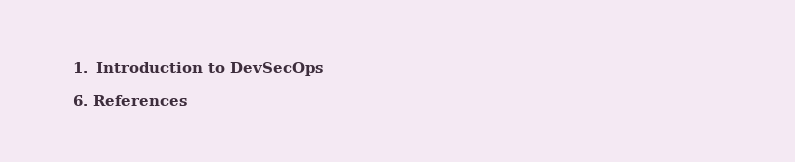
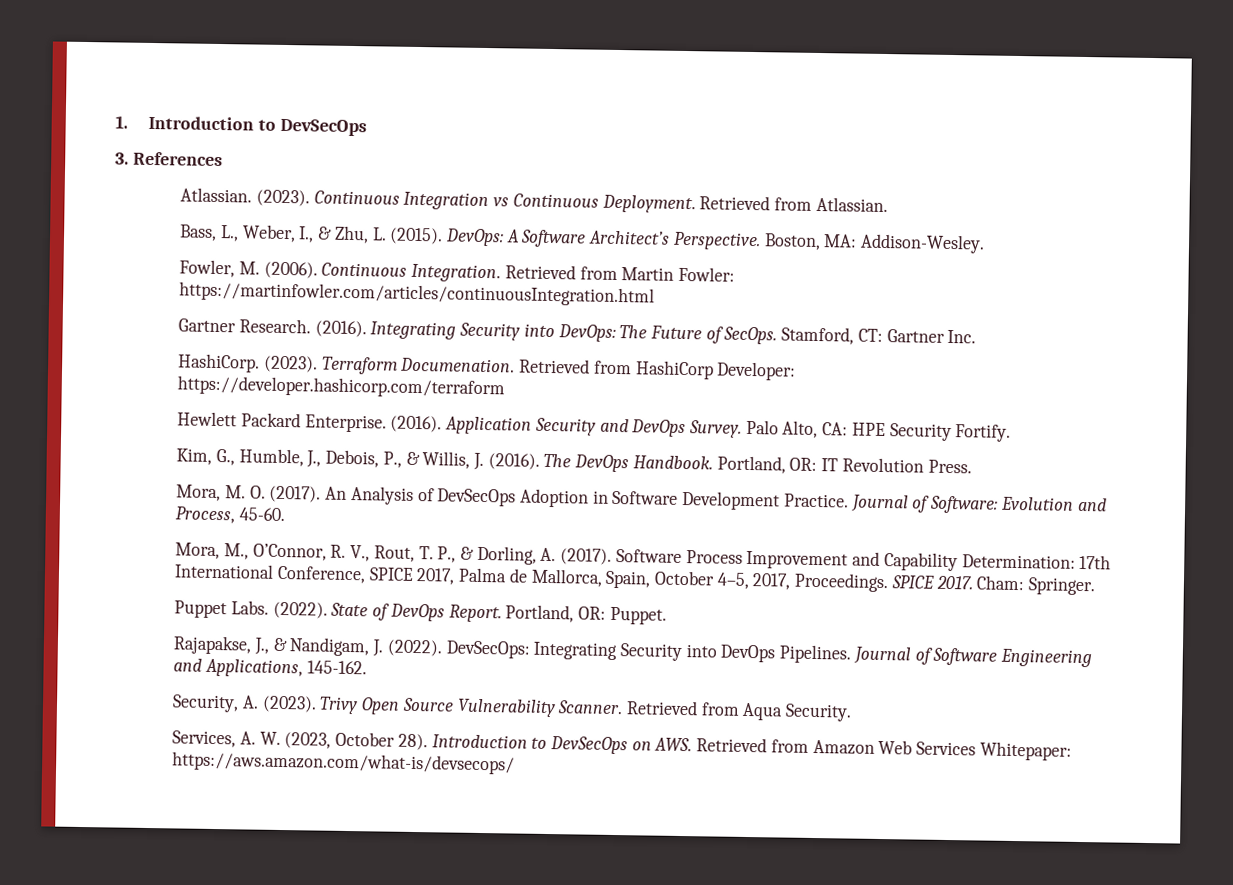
[73,95,88,106] 6. -> [115,152,129,165] 3.
(187, 100) none -> [180,187,888,214] [179,224,986,254] [179,259,736,283] [179,281,656,307] [178,318,977,345] [178,353,797,381] [177,375,506,399] [177,411,1012,442] [176,448,972,474] [176,484,1107,514] [175,506,285,524] [175,542,1112,572] [174,563,1097,596] [174,600,667,625] [173,635,1093,668] [173,658,367,678] [172,694,853,722] [172,730,1072,761] [172,751,516,775] // Atlassian. (2023). Continuous Integration vs Continuous Deployment. Retrieved from Atlassian. // Bass, L., Weber, I., & Zhu, L. (2015). DevOps: A Software Architect’s Perspective. Boston, MA: Addison-Wesley. // Fowler, M. (2006). Continuous Integration. Retrieved from Martin Fowler: https://martinfowler.com/articles/continuousIntegration.html // Gartner Research. (2016). Integrating Security into DevOps: The Future of SecOps. Stamford, CT: Gartner Inc. // HashiCorp. (2023). Terraform Documenation. Retrieved from HashiCorp Developer: https://developer.hashicorp.com/terraform // Hewlett Packard Enterprise. (2016). Application Security and DevOps Survey. Palo Alto, CA: HPE Security Fortify. // Kim, G., Humble, J., Debois, P., & Willis, J. (2016). The DevOps Handbook. Portland, OR: IT Revolution Press. // Mora, M. O. (2017). An Analysis of DevSecOps Adoption in Software Development Practice. Journal of Software: Evolution and Process, 45-60. // Mora, M., O’Connor, R. V., Rout, T. P., & Dorling, A. (2017). Software Process Improvement and Capability Determination: 17th International Conference, SPICE 2017, Palma de Mallorca, Spain, October 4–5, 2017, Proceedings. SPICE 2017. Cham: Springer. // Puppet Labs. (2022). State of DevOps Report. Portland, OR: Puppet. // Rajapakse, J., & Nandigam, J. (2022). DevSecOps: Integrating Security into DevOps Pipelines. Journal of Software Engineering and Applications, 145-162. // Security, A. (2023). Trivy Open Source Vulnerability Scanner. Retrieved from Aqua Security. // Services, A. W. (2023, October 28). Introduction to DevSecOps on AWS. Retrieved from Amazon Web Services Whitepaper: https://aws.amazon.com/what-is/devsecops/

